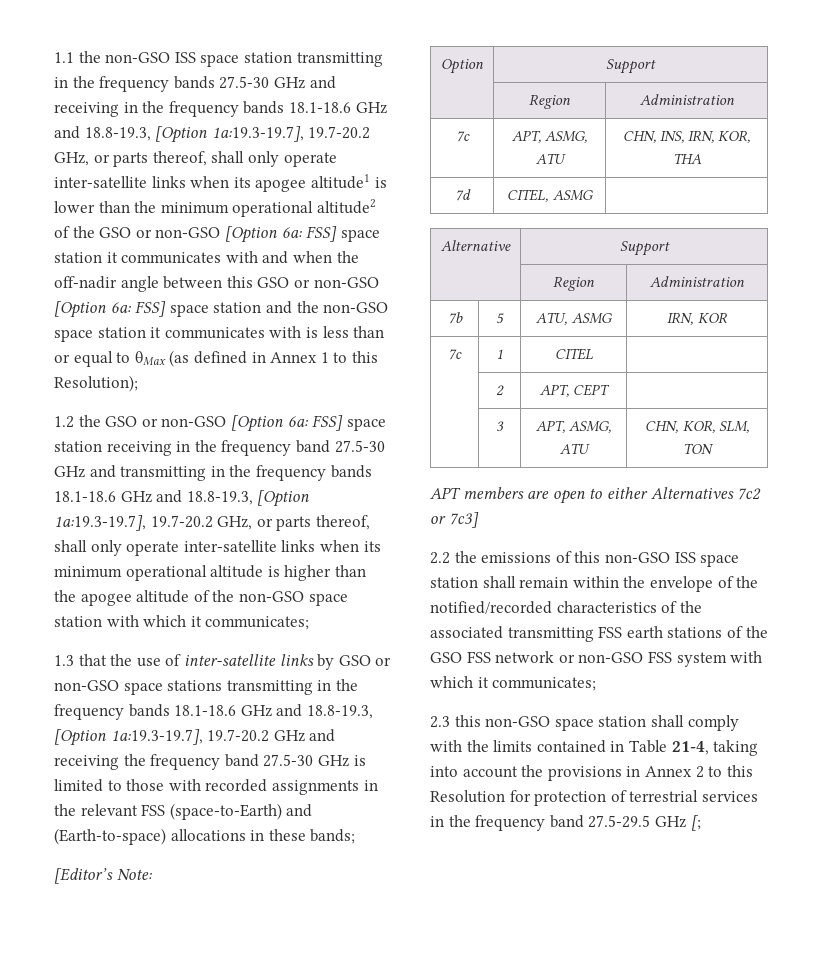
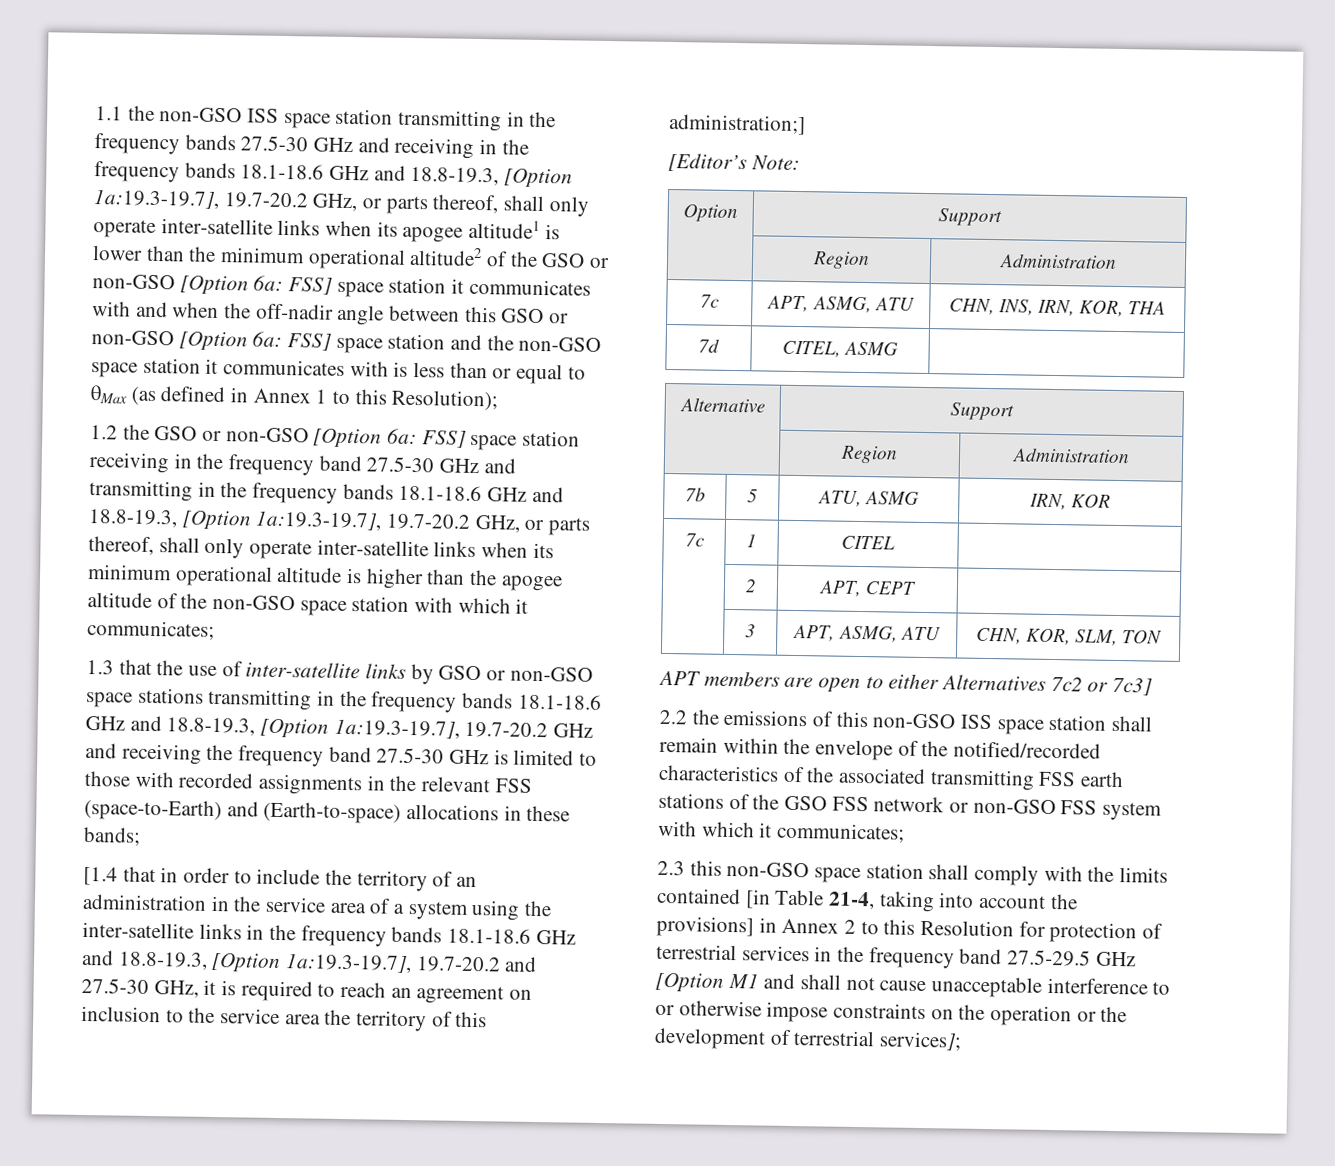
(356, 836) none -> [83,866,478,892] [82,893,553,921] [82,921,576,947] [81,949,538,974] [81,977,533,1005] [81,1005,488,1032] [668,113,806,136] // [1.4 that in order to include the territory of an administration in the service area of a system using the inter-satellite links in the frequency bands 18.1-18.6 GHz and 18.8-19.3, [Option 1a:19.3-19.7], 19.7-20.2 and 27.5-30 GHz, it is required to reach an agreement on inclusion to the service area the territory of this administration;]
[610,741,625,752] in -> [744,889,771,909] [in
[547,766,622,781] provisions -> [656,915,754,938] provisions]
[690,815,701,831] [; -> [655,971,1171,998] [655,1000,1128,1027] [654,1027,963,1051] [Option M1 and shall not cause unacceptable interference to or otherwise impose constraints on the operation or the development of terrestrial services];

